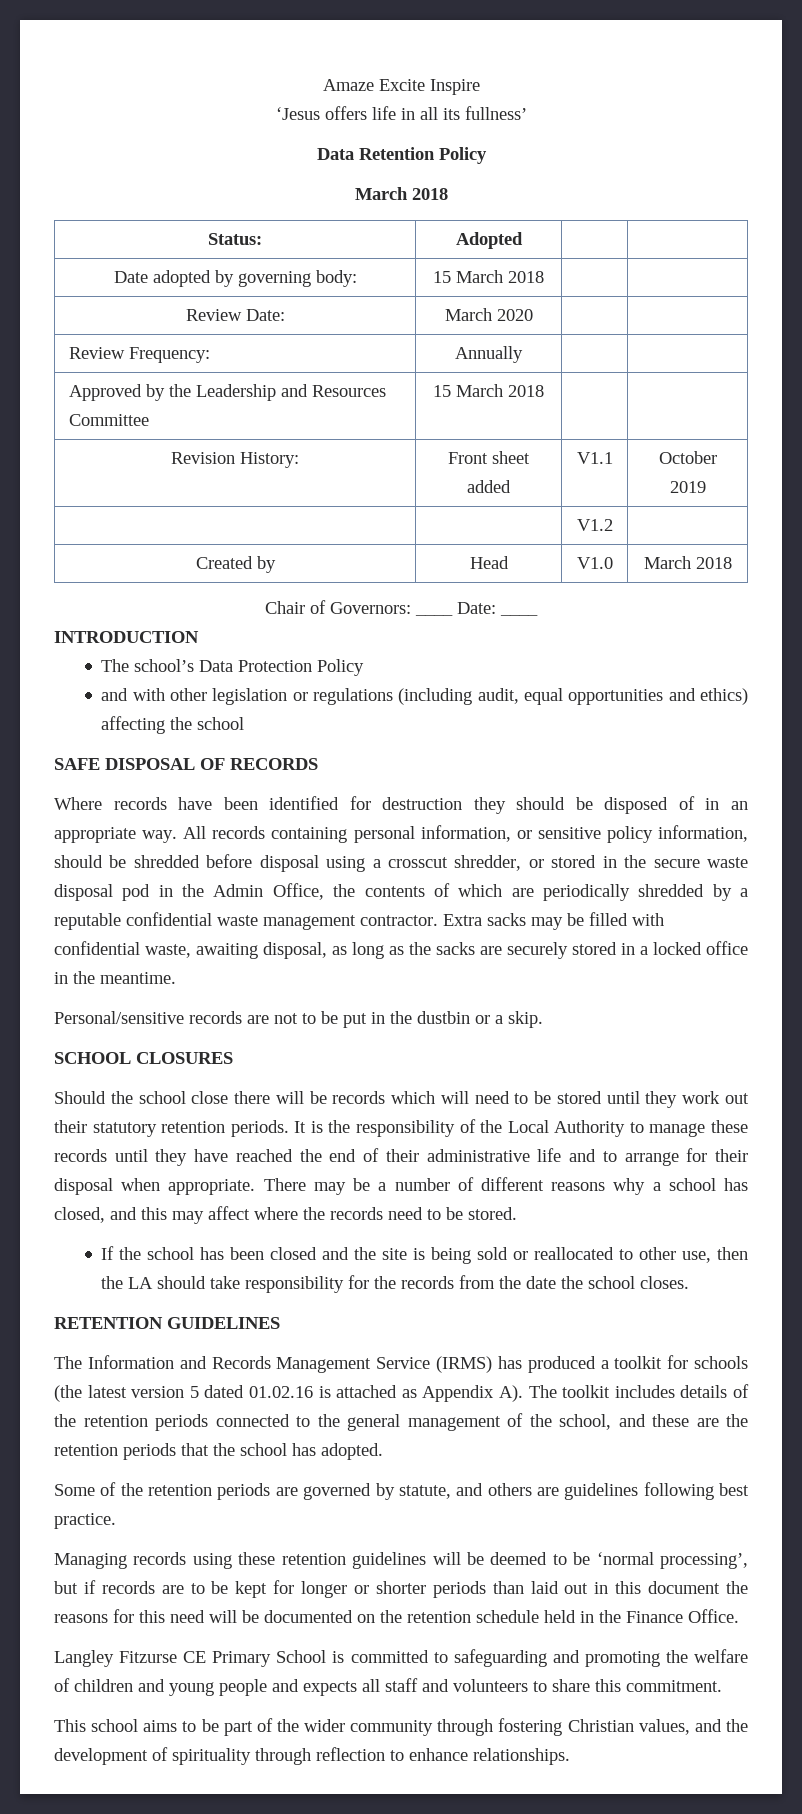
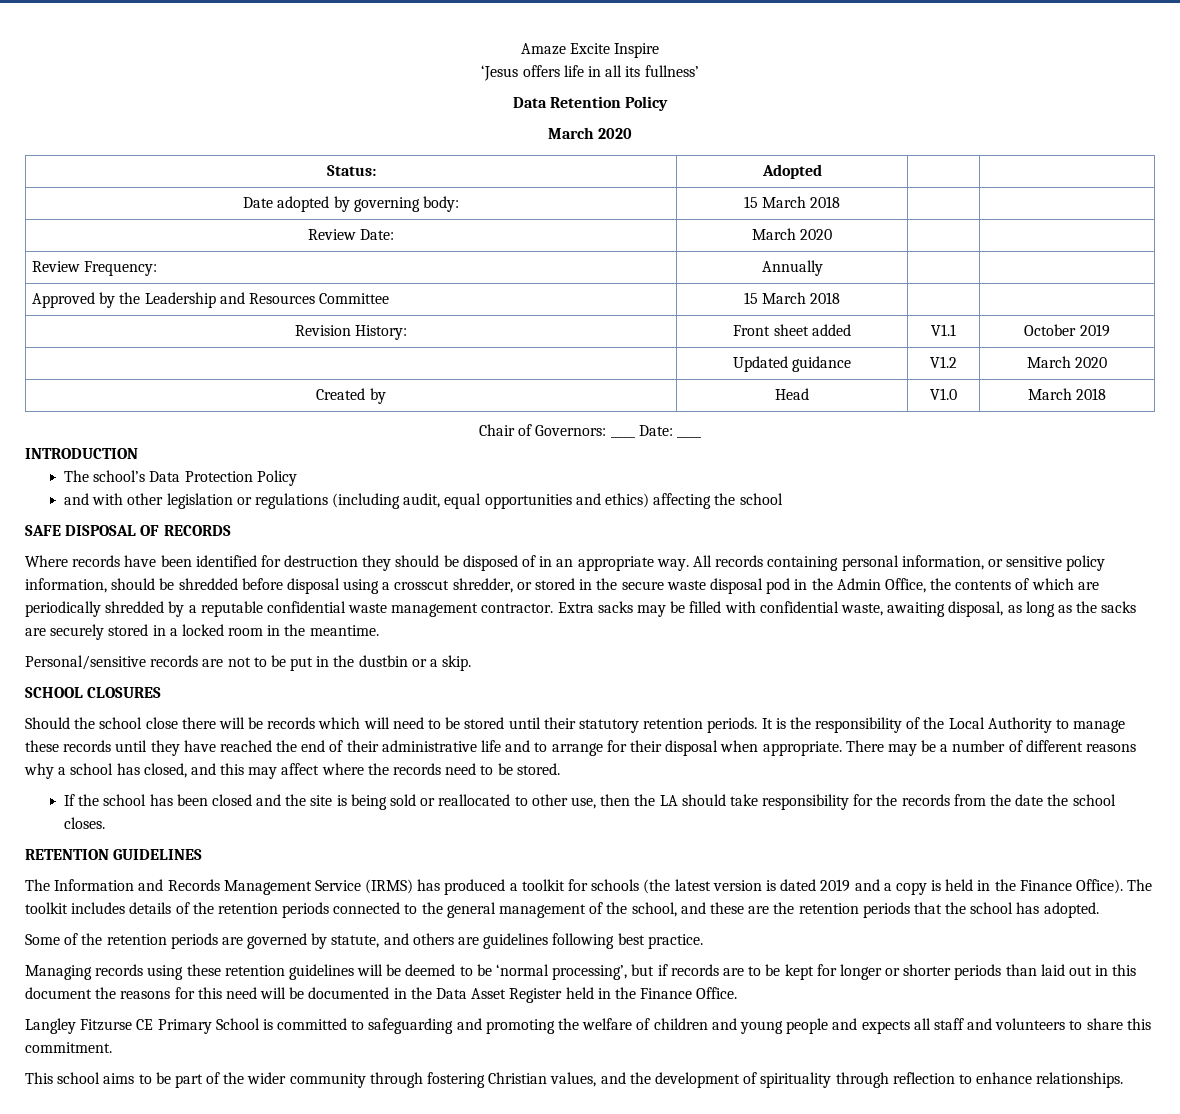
[411,188,448,200] 2018 -> [598,128,633,139] 2020
(706, 487) none -> [732,356,852,372] Updated guidance
(613, 525) none -> [1026,356,1108,368] March 2020
[706,941,748,955] office -> [228,628,264,636] room
[645,1091,749,1108] they work out -> (541, 723) none
[189,1385,524,1402] 5 dated 01.02.16 is attached as Appendix A). -> [765,879,1123,895] is dated 2019 and a copy is held in the Finance Office).
[357,1610,539,1623] on the retention schedule -> [393,987,563,1003] in the Data Asset Register

